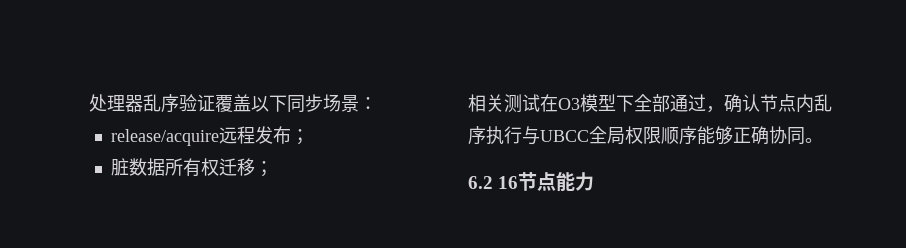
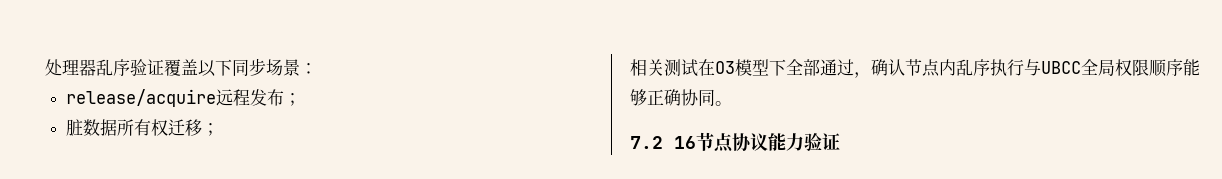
[468,176,493,189] 6.2 -> [630,136,663,149] 7.2
[556,172,595,191] 能力 -> [732,133,840,151] 协议能力验证

